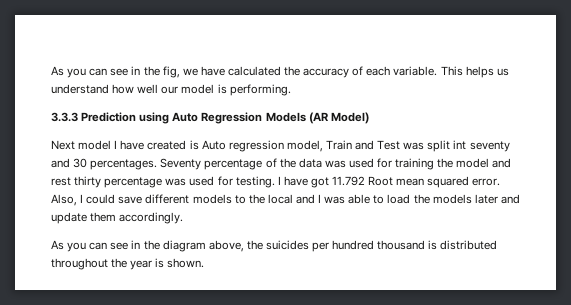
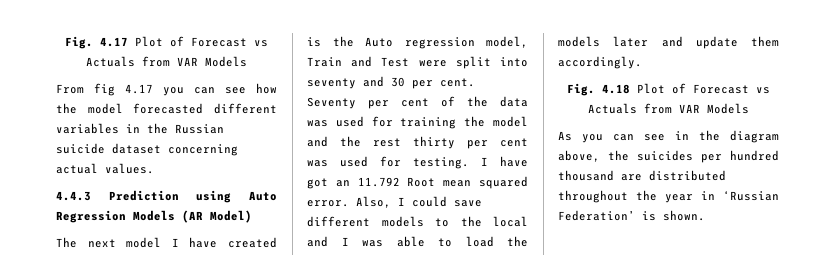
[51,66,509,78] [51,84,291,96] [51,112,78,122] As you can see in the fig, we have calculated the accuracy of each variable. This helps us understand how well our model is performing. // 3.3.3 -> [65,36,268,49] [86,56,247,67] [56,83,277,96] [56,103,277,114] [56,123,224,134] [56,143,238,156] [56,163,154,174] [56,191,91,201] Fig. 4.17 Plot of Forecast vs Actuals from VAR Models // From fig 4.17 you can see how the model forecasted different variables in the Russian suicide dataset concerning actual values. // 4.4.3
[51,140,75,150] Next -> [56,237,116,248] The next
(199, 145) none -> [332,36,354,47] the
[403,140,510,152] [51,158,263,170] was split int seventy and 30 percentages. Seventy percentage -> [418,56,528,69] [307,76,475,89] [307,97,429,109] were split into seventy and 30 per cent. Seventy per cent
(512, 163) none -> [340,136,361,147] the
[104,177,163,188] percentage -> [467,138,528,149] per cent
(329, 182) none -> [335,180,350,187] an
(184, 218) none -> [567,83,770,96] [588,103,749,114] // Fig. 4.18 Plot of Forecast vs Actuals from VAR Models
[428,240,438,250] is -> [621,174,642,181] are
(153, 265) none -> [701,191,779,201] [558,210,635,221] in ‘Russian Federation’

